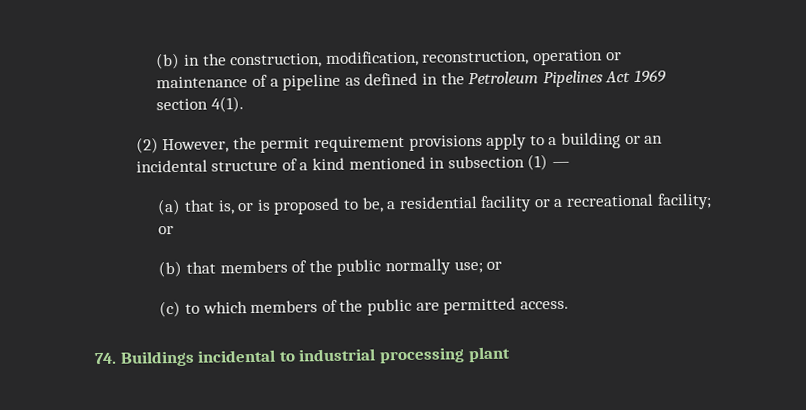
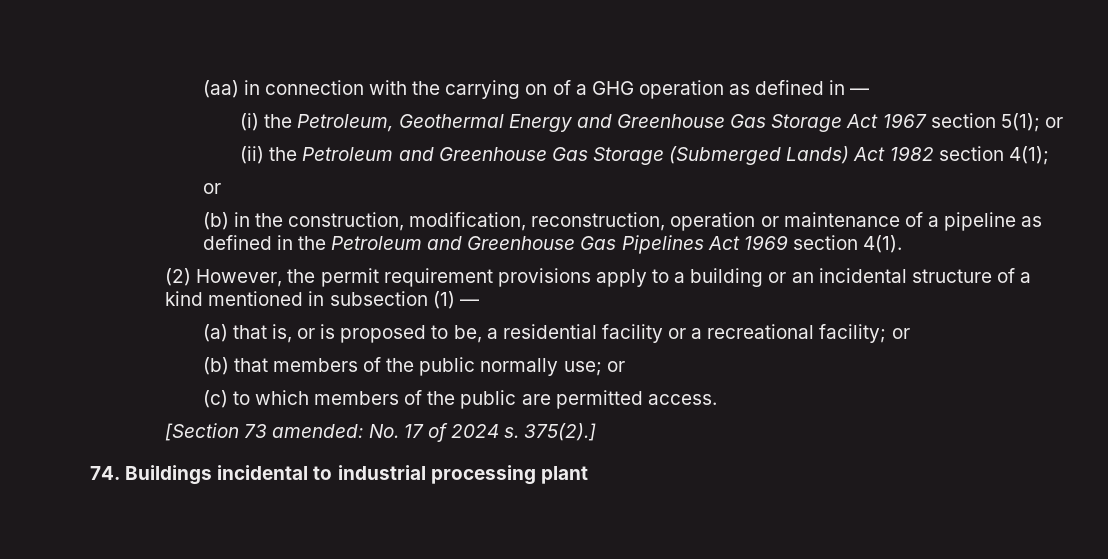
(155, 61) none -> [202,80,870,99] [240,113,1063,132] [240,146,1049,165] [202,183,221,194] (aa) in connection with the carrying on of a GHG operation as defined in — // (i) the Petroleum, Geothermal Energy and Greenhouse Gas Storage Act 1967 section 5(1); or // (ii) the Petroleum and Greenhouse Gas Storage (Submerged Lands) Act 1982 section 4(1); // or //
(540, 78) none -> [427,236,617,250] and Greenhouse Gas
(569, 305) none -> [165,423,597,442] // [Section 73 amended: No. 17 of 2024 s. 375(2).]

